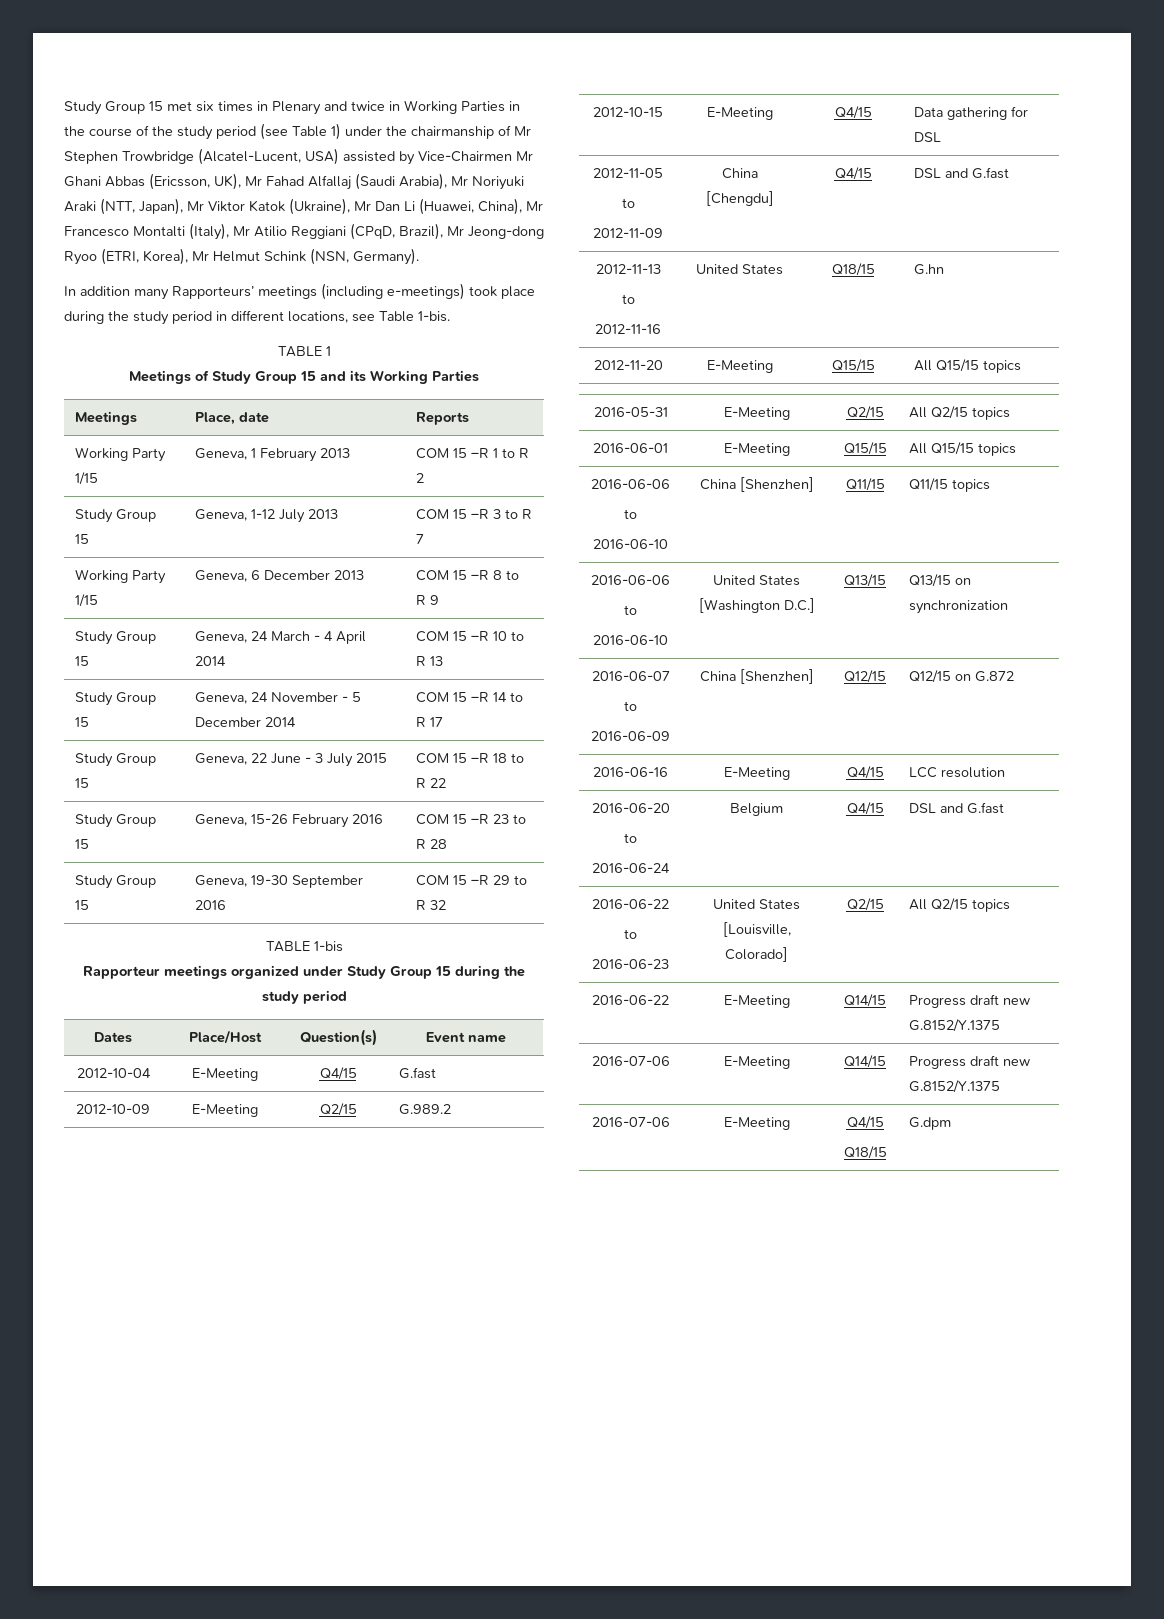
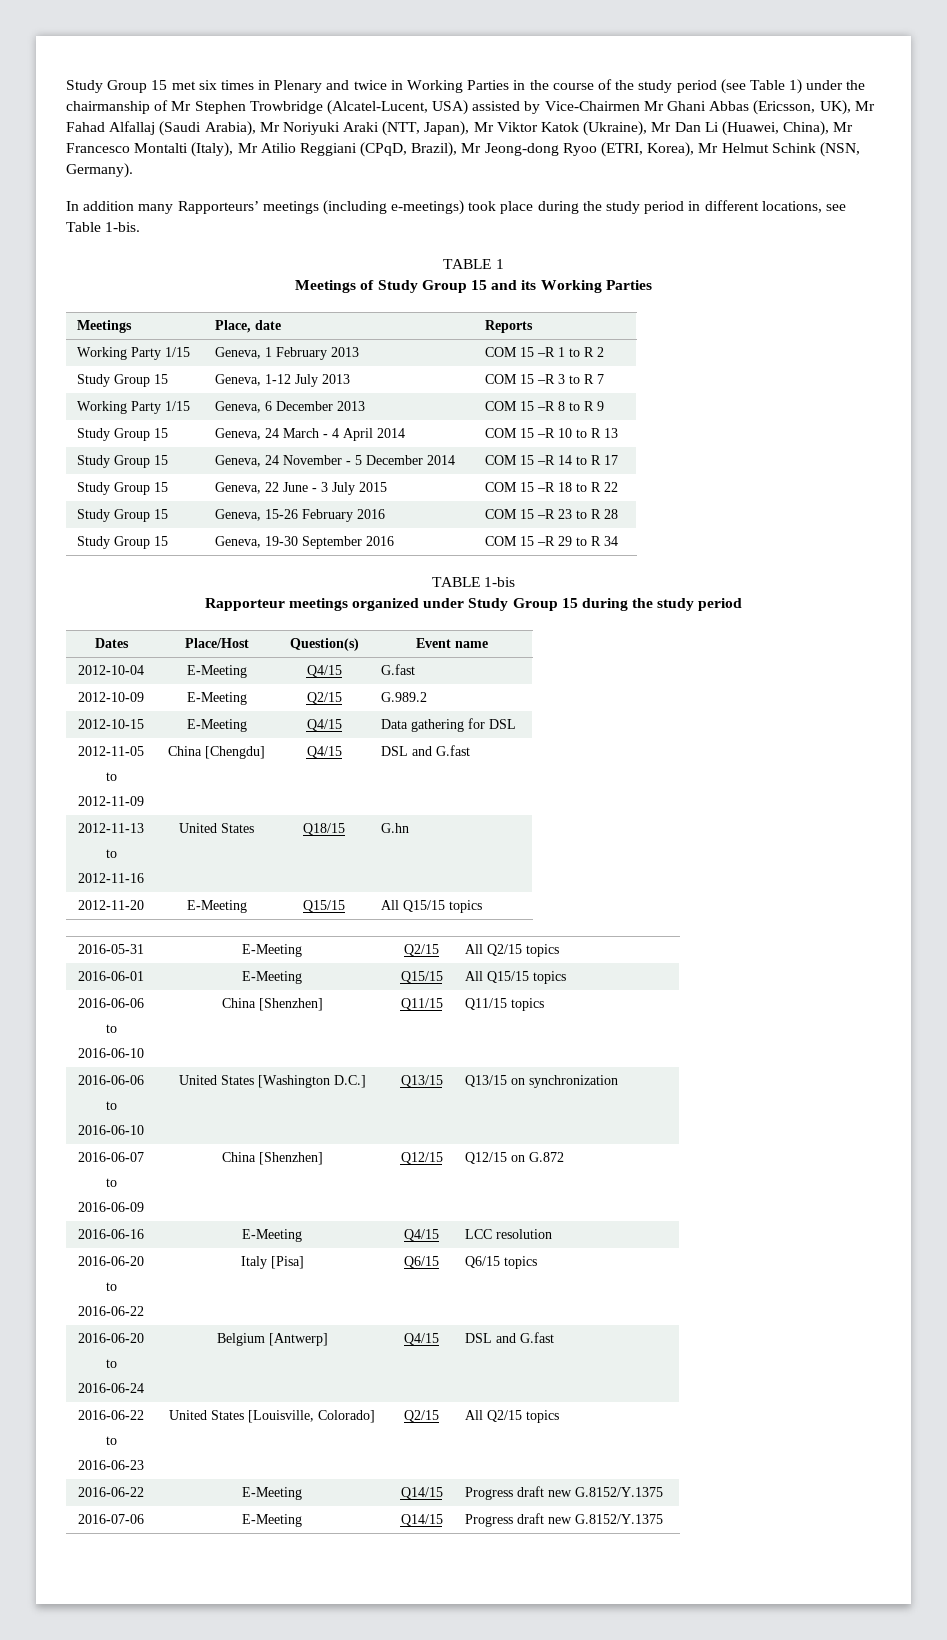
[430,900,447,910] 32 -> [604,536,619,546] 34
(637, 838) none -> [78,1306,144,1316] [240,1256,304,1269] [404,1256,439,1268] [465,1256,538,1269] [78,1333,144,1343] [105,1359,117,1368] // 2016-06-22 | Italy [Pisa] | Q6/15 | Q6/15 topics // 2016-06-20 // to
(783, 809) none -> [268,1333,328,1346] [Antwerp]
[591,1117,670,1127] [723,1117,790,1130] [846,1116,884,1129] [843,1146,887,1159] [909,1117,952,1130] // 2016-07-06 | E-Meeting | Q4/15 // Q18/15 | G.dpm -> (664, 1519) none

